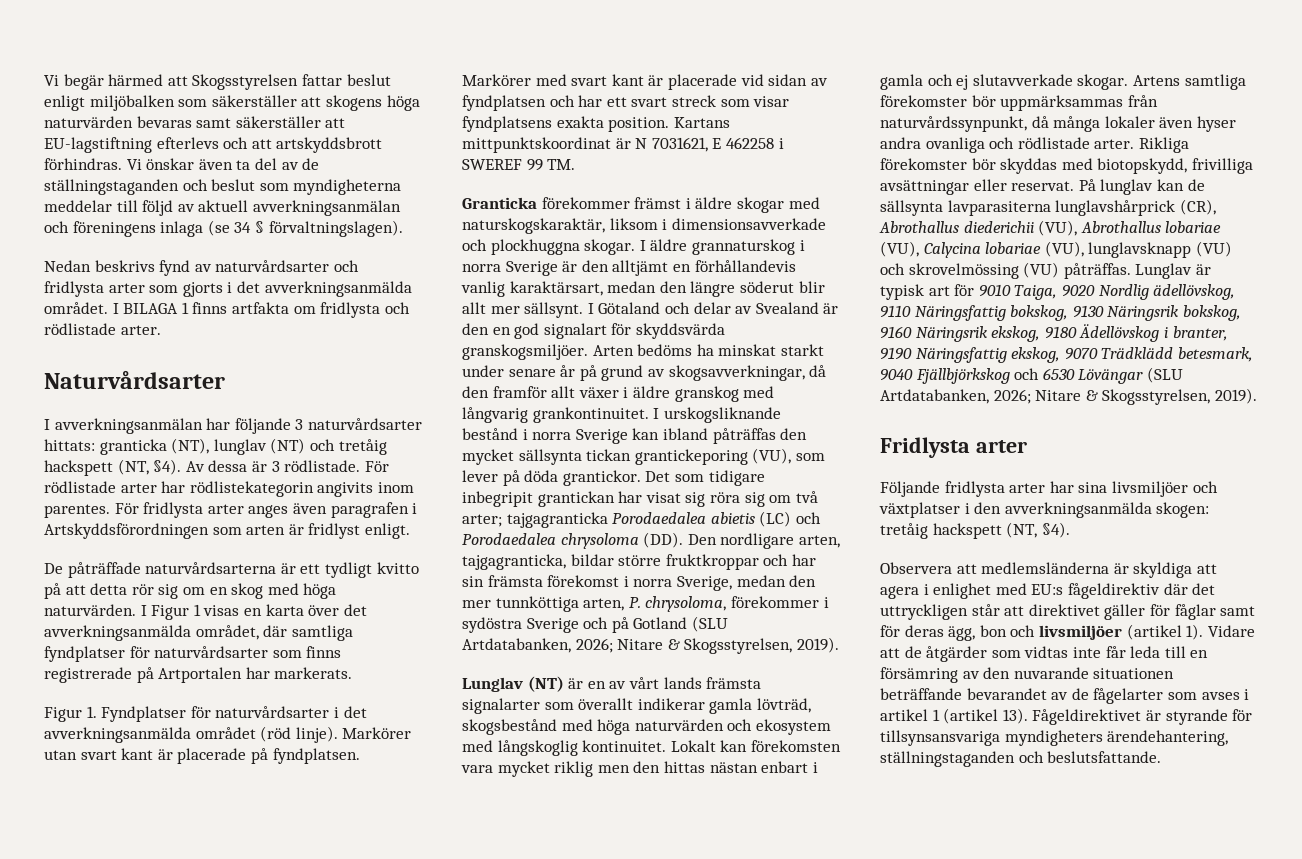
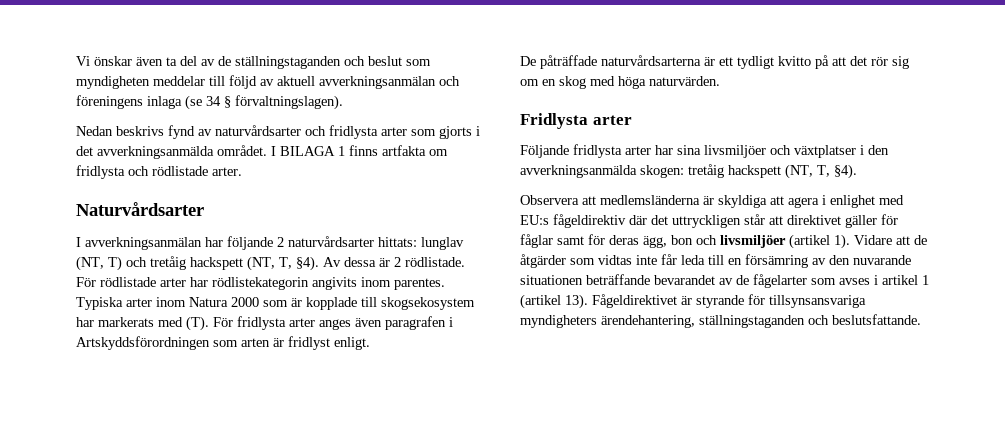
[44,74,391,90] [44,95,420,111] [44,116,346,128] [44,137,383,153] [44,158,142,170] Vi begär härmed att Skogsstyrelsen fattar beslut enligt miljöbalken som säkerställer att skogens höga naturvärden bevaras samt säkerställer att EU-lagstiftning efterlevs och att artskyddsbrott förhindras. Vi -> [76,56,90,66] Vi
[293,179,402,195] myndigheterna -> [76,76,150,89] myndigheten
[295,419,304,430] 3 -> [277,237,284,247] 2
[99,438,306,455] granticka (NT), lunglav (NT) -> [421,237,464,250] [76,256,122,271] lunglav (NT, T)
(149, 467) none -> [279,257,292,269] T,
[271,461,280,472] 3 -> [394,257,401,267] 2
(110, 511) none -> [76,297,475,310] [76,316,209,331] Typiska arter inom Natura 2000 som är kopplade till skogsekosystem har markerats med (T).
[90,583,128,595] detta -> [850,56,867,66] det
[140,604,367,620] [44,625,353,641] [44,646,342,662] [44,667,353,683] [44,706,367,722] [44,726,412,743] [44,748,360,764] [462,74,828,90] [462,95,790,111] [462,116,730,132] [462,137,784,153] [462,159,576,171] [462,197,820,213] [462,218,826,234] [462,239,805,255] [462,260,796,276] [461,281,825,297] [462,302,839,318] [462,323,725,339] [462,344,824,360] [462,365,827,381] [462,386,775,402] [462,407,781,423] [462,428,808,444] [462,448,825,465] [462,470,765,486] [462,491,818,507] [462,511,821,528] [462,532,840,549] [462,554,816,570] [462,575,817,591] [462,596,829,612] [462,616,728,633] [462,637,839,654] [462,676,762,692] [462,698,811,714] [462,719,831,735] [462,740,841,756] [461,761,818,777] [880,74,1246,90] [880,95,1158,111] [880,116,1236,132] [880,137,1189,153] [880,158,1253,174] [880,179,1205,195] [880,199,1216,216] [879,220,1222,236] [880,241,1232,258] [880,262,1211,279] [880,284,1236,300] [880,305,1241,321] [880,324,1228,342] [880,347,1253,363] [880,367,1183,384] [880,388,1257,405] I Figur 1 visas en karta över det avverkningsanmälda området, där samtliga fyndplatser för naturvårdsarter som finns registrerade på Artportalen har markerats. // Figur 1. Fyndplatser för naturvårdsarter i det avverkningsanmälda området (röd linje). Markörer utan svart kant är placerade på fyndplatsen. Markörer med svart kant är placerade vid sidan av fyndplatsen och har ett svart streck som visar fyndplatsens exakta position. Kartans mittpunktskoordinat är N 7031621, E 462258 i SWEREF 99 TM. // Granticka förekommer främst i äldre skogar med naturskogskaraktär, liksom i dimensionsavverkade och plockhuggna skogar. I äldre grannaturskog i norra Sverige är den alltjämt en förhållandevis vanlig karaktärsart, medan den längre söderut blir allt mer sällsynt. I Götaland och delar av Svealand är den en god signalart för skyddsvärda granskogsmiljöer. Arten bedöms ha minskat starkt under senare år på grund av skogsavverkningar, då den framför allt växer i äldre granskog med långvarig grankontinuitet. I urskogsliknande bestånd i norra Sverige kan ibland påträffas den mycket sällsynta tickan grantickeporing (VU), som lever på döda grantickor. Det som tidigare inbegripit grantickan har visat sig röra sig om två arter; tajgagranticka Porodaedalea abietis (LC) och Porodaedalea chrysoloma (DD). Den nordligare arten, tajgagranticka, bildar större fruktkroppar och har sin främsta förekomst i norra Sverige, medan den mer tunnköttiga arten, P. chrysoloma, förekommer i sydöstra Sverige och på Gotland (SLU Artdatabanken, 2026; Nitare & Skogsstyrelsen, 2019). // Lunglav (NT) är en av vårt lands främsta signalarter som överallt indikerar gamla lövträd, skogsbestånd med höga naturvärden och ekosystem med långskoglig kontinuitet. Lokalt kan förekomsten vara mycket riklig men den hittas nästan enbart i gamla och ej slutavverkade skogar. Artens samtliga förekomster bör uppmärksammas från naturvårdssynpunkt, då många lokaler även hyser andra ovanliga och rödlistade arter. Rikliga förekomster bör skyddas med biotopskydd, frivilliga avsättningar eller reservat. På lunglav kan de sällsynta lavparasiterna lunglavshårprick (CR), Abrothallus diederichii (VU), Abrothallus lobariae (VU), Calycina lobariae (VU), lunglavsknapp (VU) och skrovelmössing (VU) påträffas. Lunglav är typisk art för 9010 Taiga, 9020 Nordlig ädellövskog, 9110 Näringsfattig bokskog, 9130 Näringsrik bokskog, 9160 Näringsrik ekskog, 9180 Ädellövskog i branter, 9190 Näringsfattig ekskog, 9070 Trädklädd betesmark, 9040 Fjällbjörkskog och 6530 Lövängar (SLU Artdatabanken, 2026; Nitare & Skogsstyrelsen, 2019). -> (720, 81) none
(1038, 530) none -> [817,165,830,177] T,

